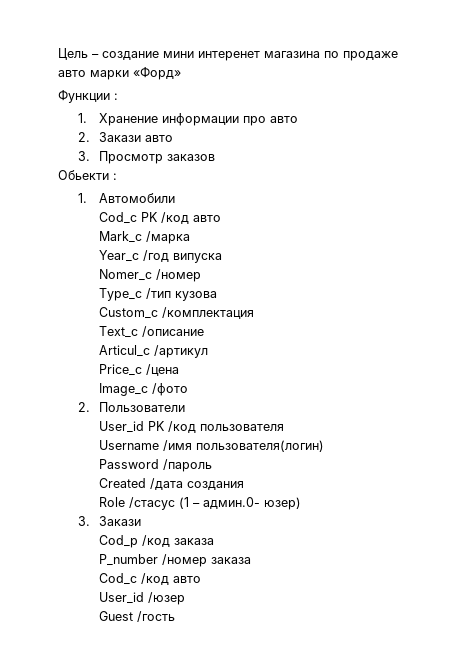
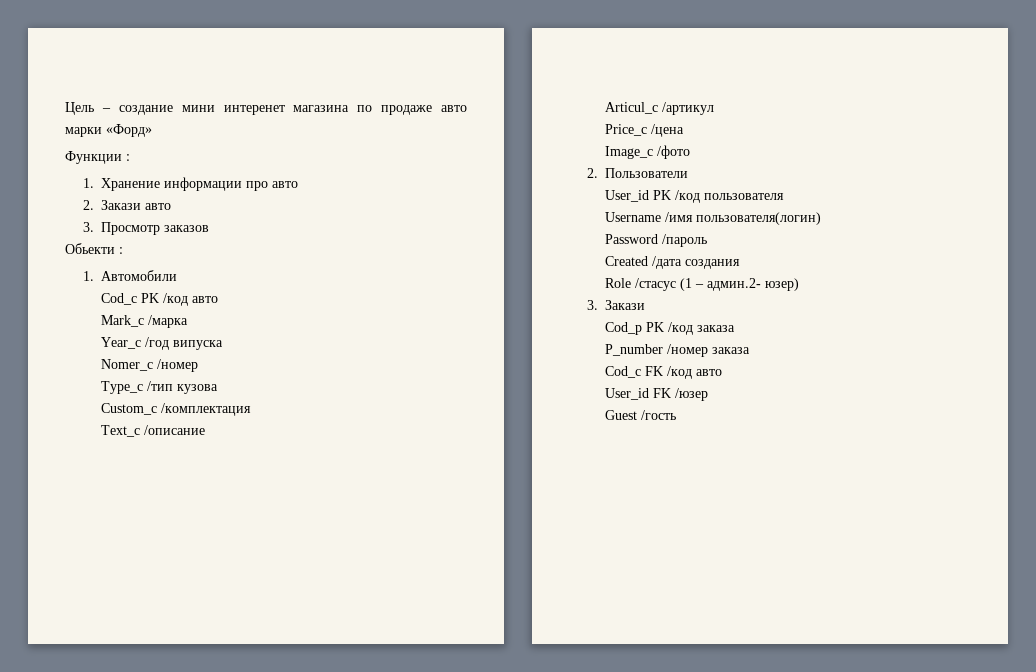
[202,497,260,509] админ.0- -> [706,278,761,291] админ.2-
(138, 541) none -> [645,322,664,332] PK
(137, 579) none -> [644,366,663,376] FK
(144, 598) none -> [652,388,671,398] FK

